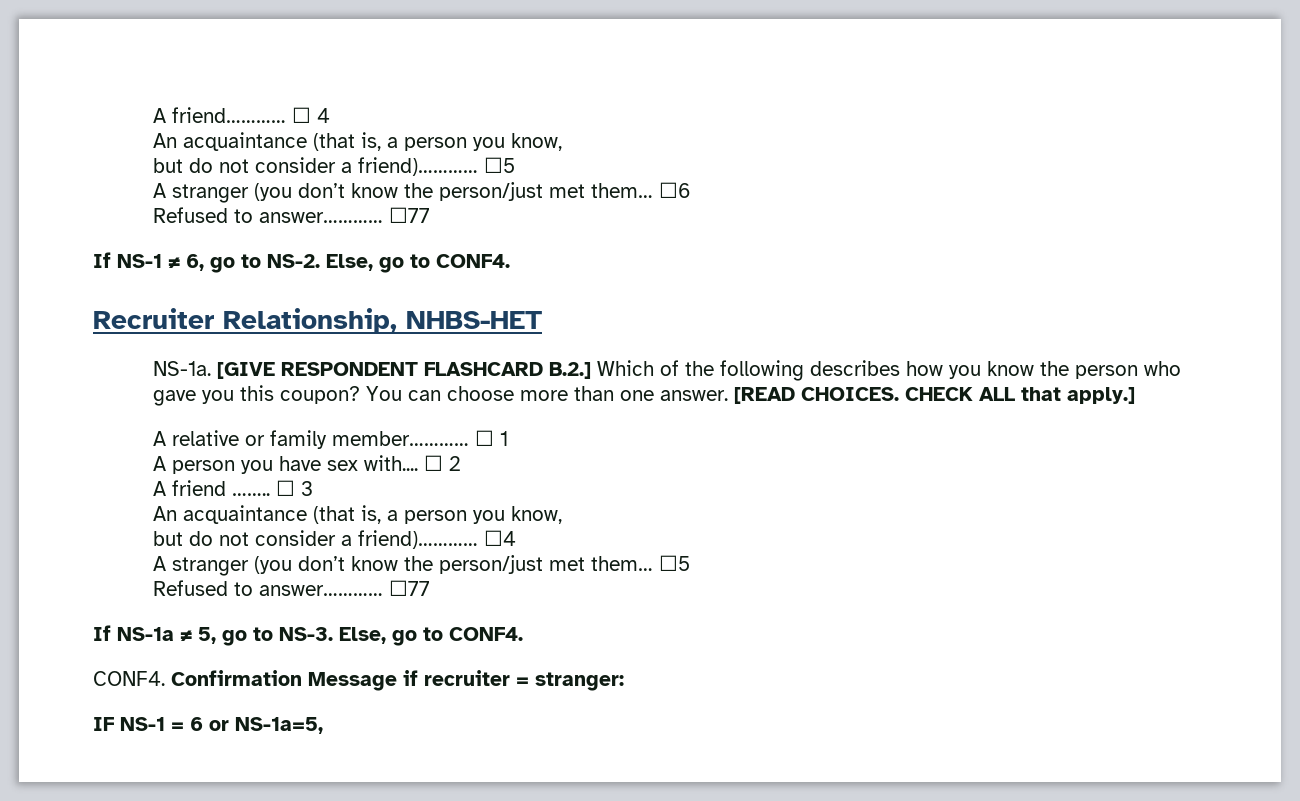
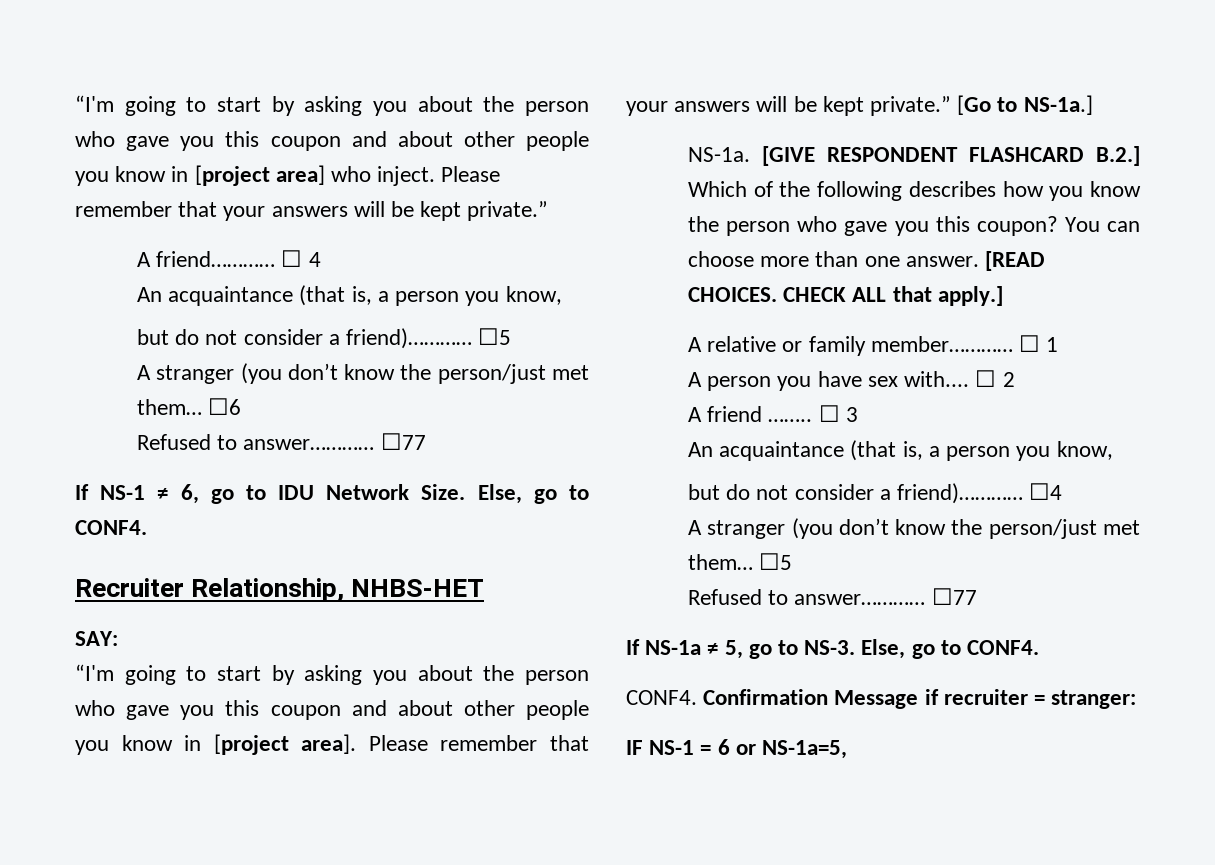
(153, 115) none -> [75,95,589,116] [75,131,589,151] [75,165,501,186] [75,201,549,221] “I'm going to start by asking you about the person who gave you this coupon and about other people you know in [project area] who inject. Please remember that your answers will be kept private.” //
[267,254,320,268] NS-2. -> [278,484,466,500] IDU Network Size.
(542, 320) none -> [75,631,118,646] [75,664,589,685] [75,700,589,720] [75,734,589,755] [626,95,1093,116] // SAY: // “I'm going to start by asking you about the person who gave you this coupon and about other people you know in [project area]. Please remember that your answers will be kept private.” [Go to NS-1a.]

